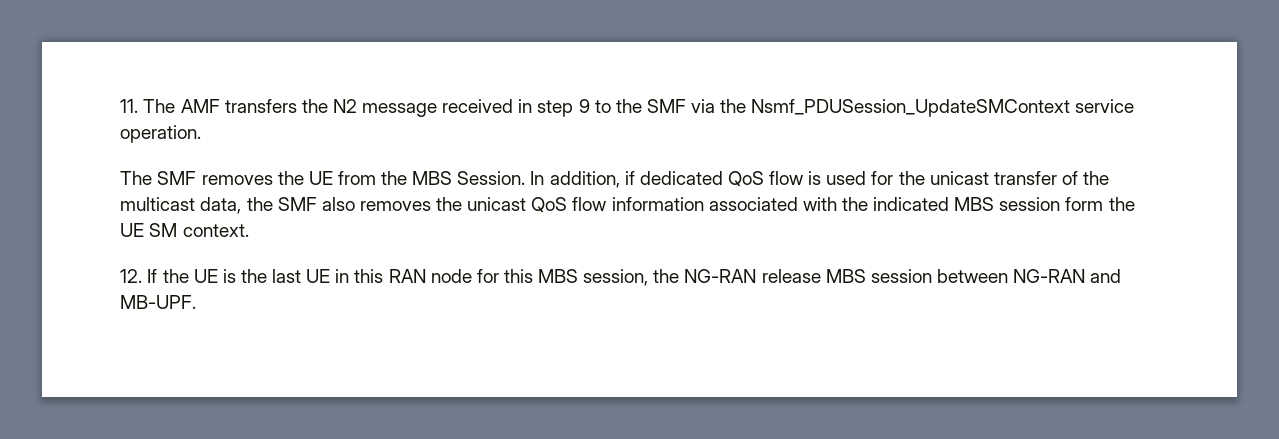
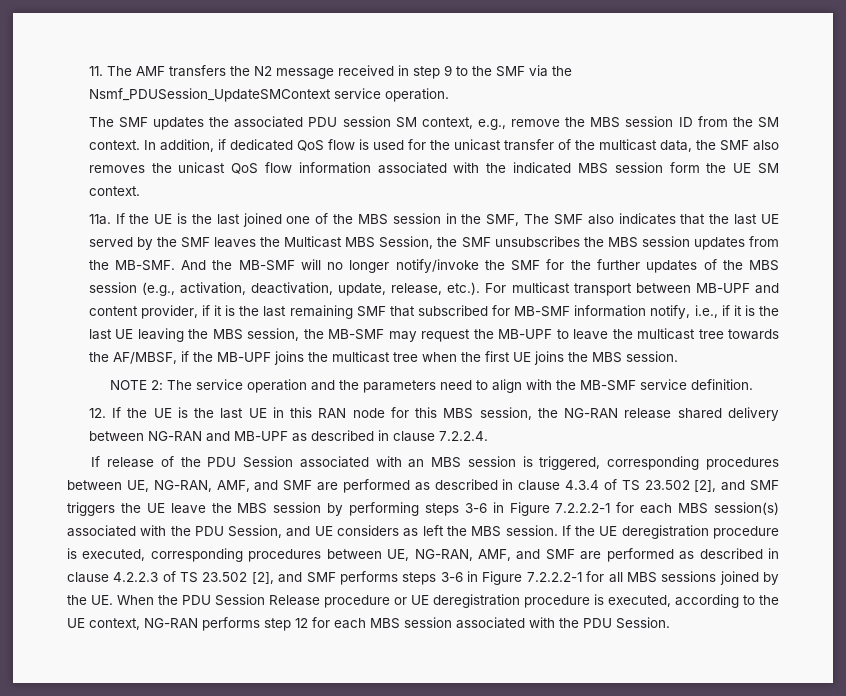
[201,171,526,185] removes the UE from the MBS Session. -> [152,116,779,130] [88,140,140,150] updates the associated PDU session SM context, e.g., remove the MBS session ID from the SM context.
(249, 230) none -> [88,213,780,227] [88,236,780,250] [88,259,779,273] [88,282,779,296] [88,305,780,319] [88,328,779,342] [88,351,678,365] [110,379,754,393] // 11a. If the UE is the last joined one of the MBS session in the SMF, The SMF also indicates that the last UE served by the SMF leaves the Multicast MBS Session, the SMF unsubscribes the MBS session updates from the MB-SMF. And the MB-SMF will no longer notify/invoke the SMF for the further updates of the MBS session (e.g., activation, deactivation, update, release, etc.). For multicast transport between MB-UPF and content provider, if it is the last remaining SMF that subscribed for MB-SMF information notify, i.e., if it is the last UE leaving the MBS session, the MB-SMF may request the MB-UPF to leave the multicast tree towards the AF/MBSF, if the MB-UPF joins the multicast tree when the first UE joins the MBS session. // NOTE 2: The service operation and the parameters need to align with the MB-SMF service definition.
[825,269,932,283] MBS session -> [677,407,780,421] shared delivery
[120,295,197,309] MB-UPF. -> [233,430,488,442] [91,456,779,470] [67,479,780,493] [67,502,779,516] [67,525,779,539] [67,548,780,562] [67,571,779,585] [67,594,779,608] [67,617,670,631] MB-UPF as described in clause 7.2.2.4. // If release of the PDU Session associated with an MBS session is triggered, corresponding procedures between UE, NG-RAN, AMF, and SMF are performed as described in clause 4.3.4 of TS 23.502 [2], and SMF triggers the UE leave the MBS session by performing steps 3-6 in Figure 7.2.2.2-1 for each MBS session(s) associated with the PDU Session, and UE considers as left the MBS session. If the UE deregistration procedure is executed, corresponding procedures between UE, NG-RAN, AMF, and SMF are performed as described in clause 4.2.2.3 of TS 23.502 [2], and SMF performs steps 3-6 in Figure 7.2.2.2-1 for all MBS sessions joined by the UE. When the PDU Session Release procedure or UE deregistration procedure is executed, according to the UE context, NG-RAN performs step 12 for each MBS session associated with the PDU Session.

